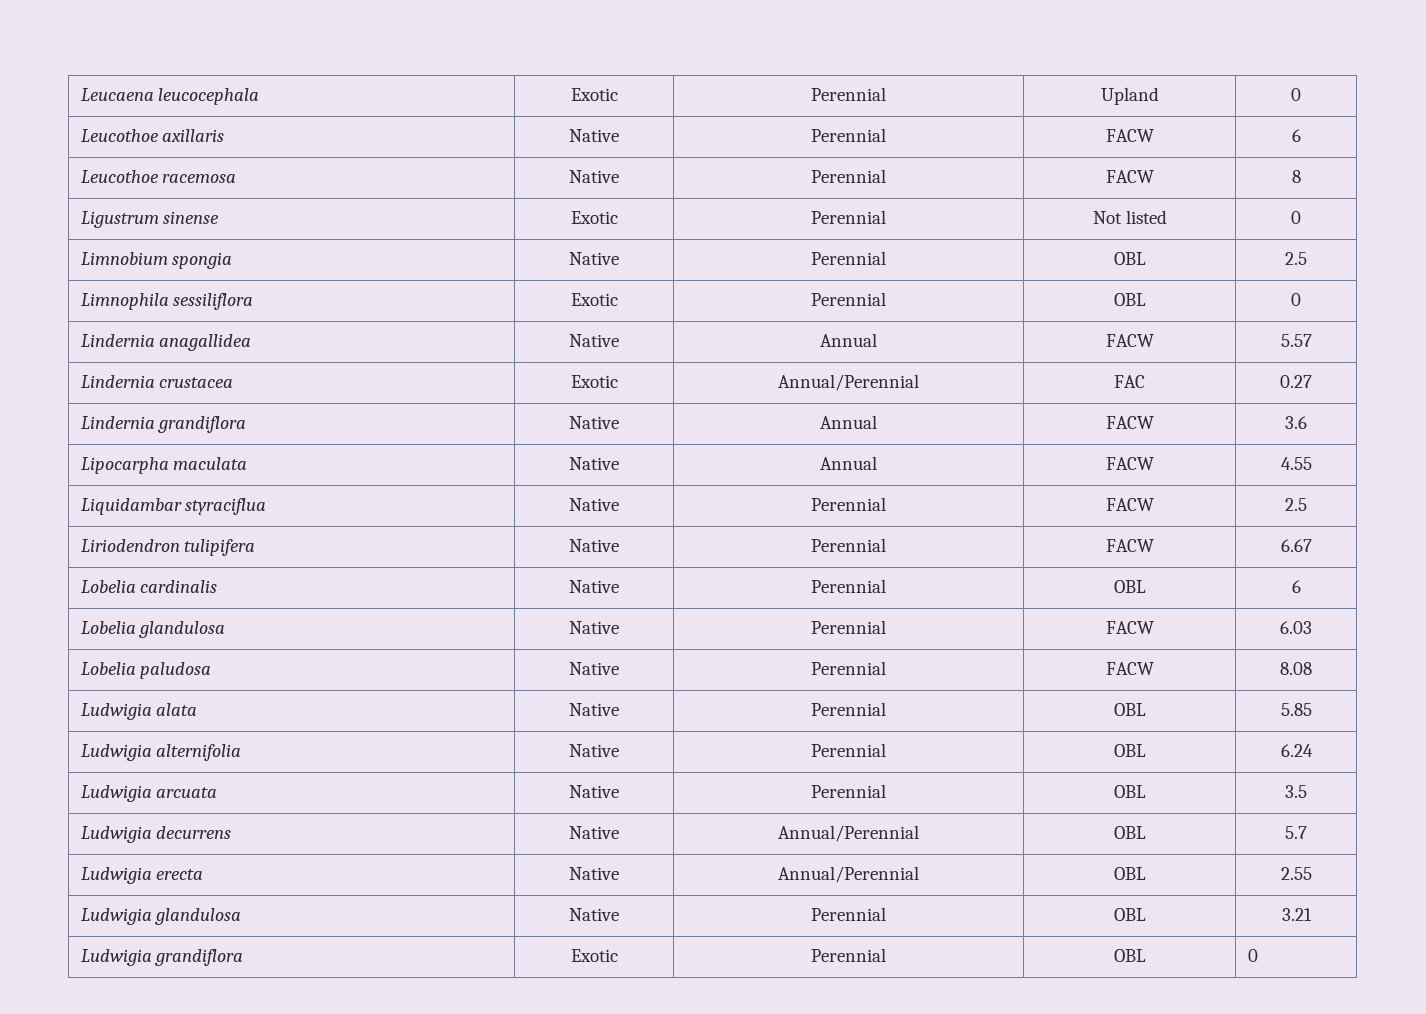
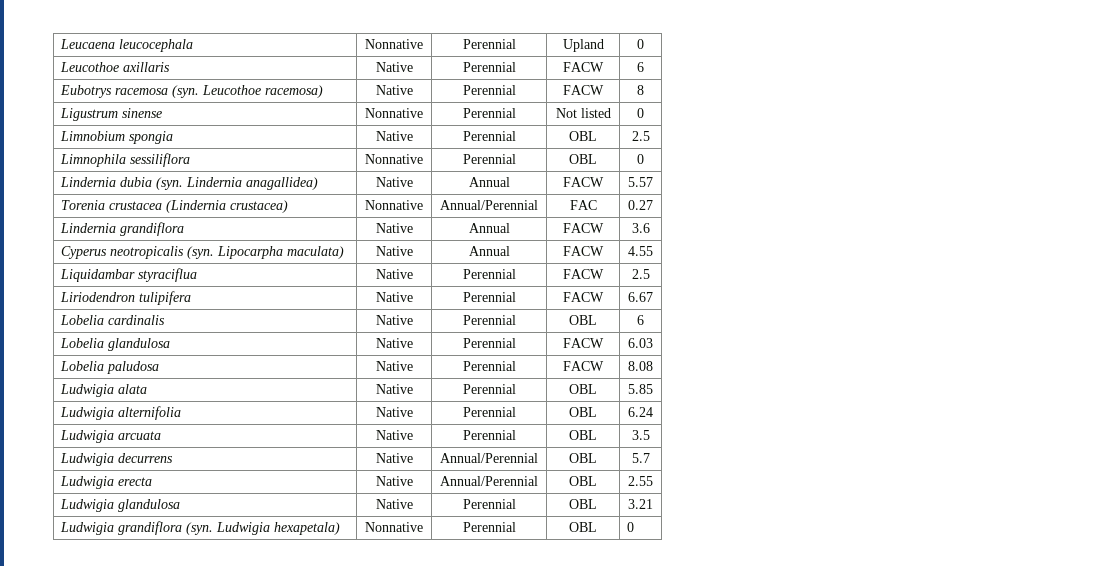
[570,88,618,101] Exotic -> [365,39,423,49] Nonnative
[80,170,237,183] Leucothoe racemosa -> [60,85,324,98] Eubotrys racemosa (syn. Leucothoe racemosa)
[570,211,618,224] Exotic -> [365,108,423,118] Nonnative
[570,293,618,306] Exotic -> [365,154,423,164] Nonnative
[159,334,252,351] anagallidea -> [120,177,319,190] dubia (syn. Lindernia anagallidea)
[80,375,155,388] Lindernia -> [61,200,106,210] Torenia
[570,375,618,388] | Exotic -> [166,200,289,213] [365,200,423,210] (Lindernia crustacea) | Nonnative
[80,457,248,474] Lipocarpha maculata -> [61,246,345,259] Cyperus neotropicalis (syn. Lipocarpha maculata)
[570,949,618,962] | Exotic -> [186,522,341,535] [365,522,423,532] (syn. Ludwigia hexapetala) | Nonnative

